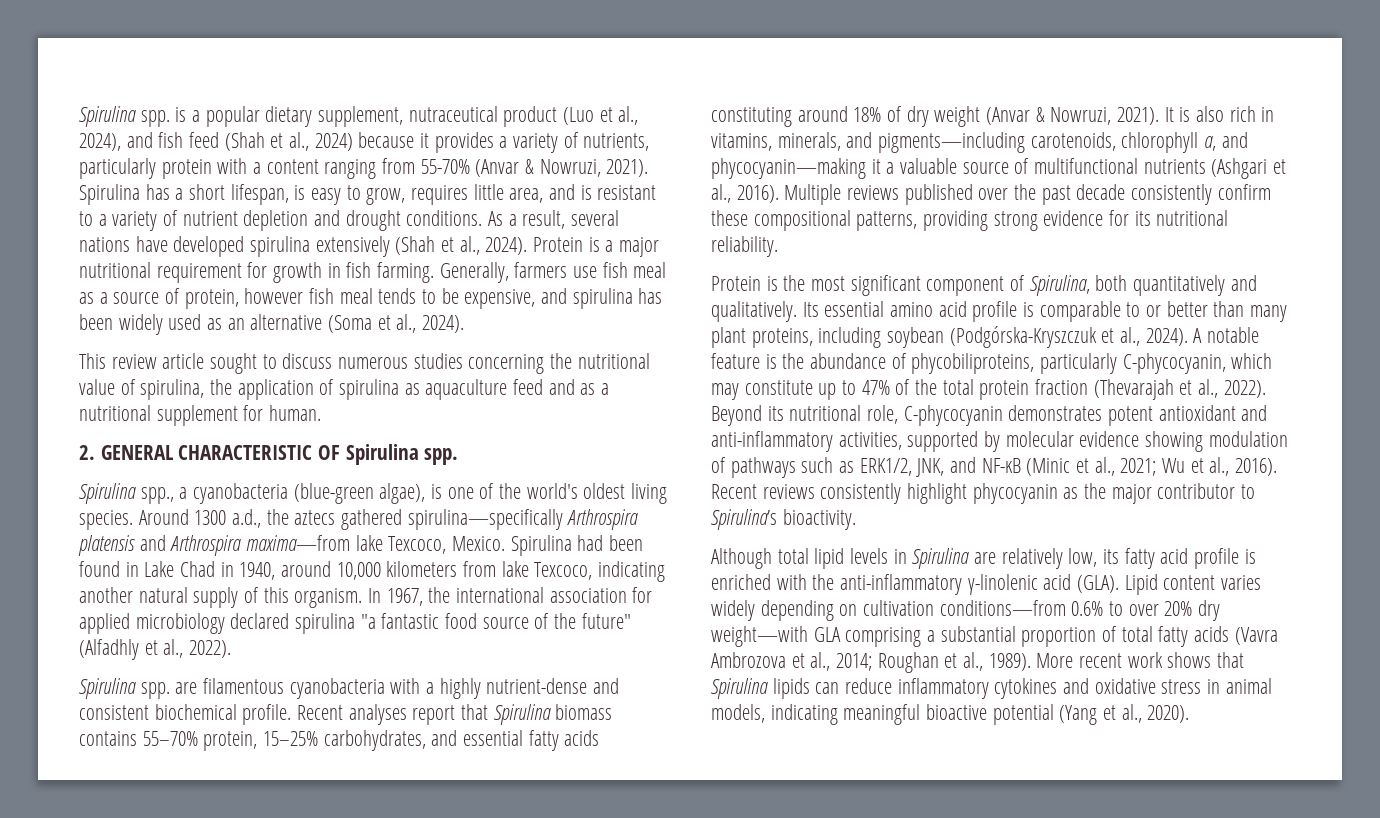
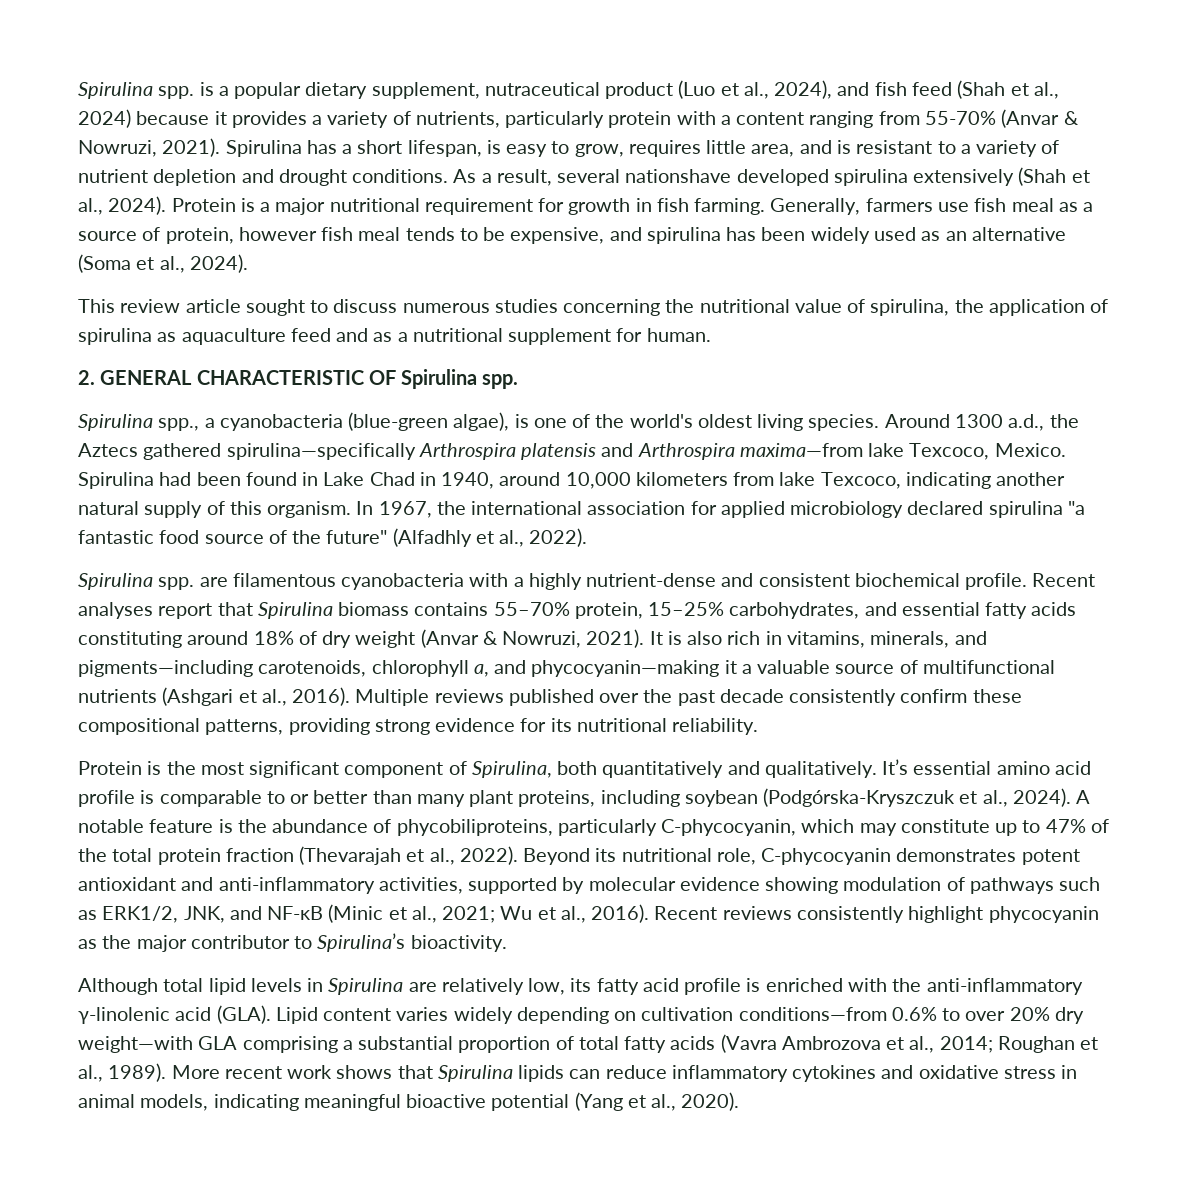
[79,236,168,252] nations have -> [625,169,732,183] nationshave
[294,510,336,525] aztecs -> [78,443,138,457] Aztecs
[802,302,819,317] Its -> [882,759,909,775] It’s

